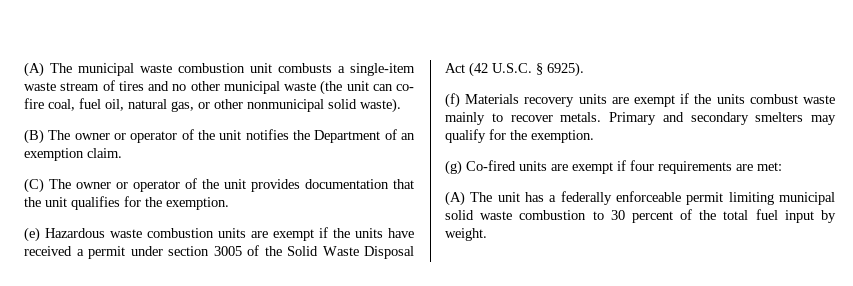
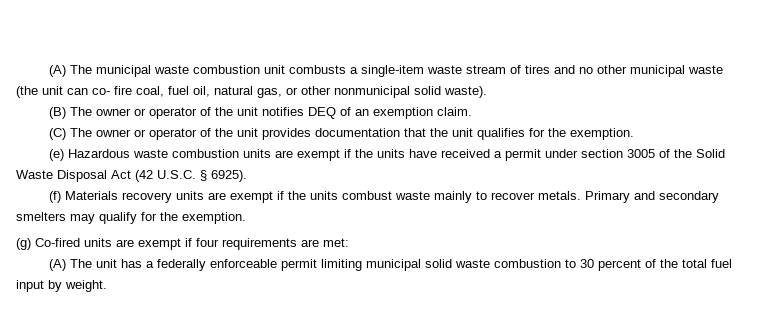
[293,130,381,143] the Department -> [307,107,336,119] DEQ

